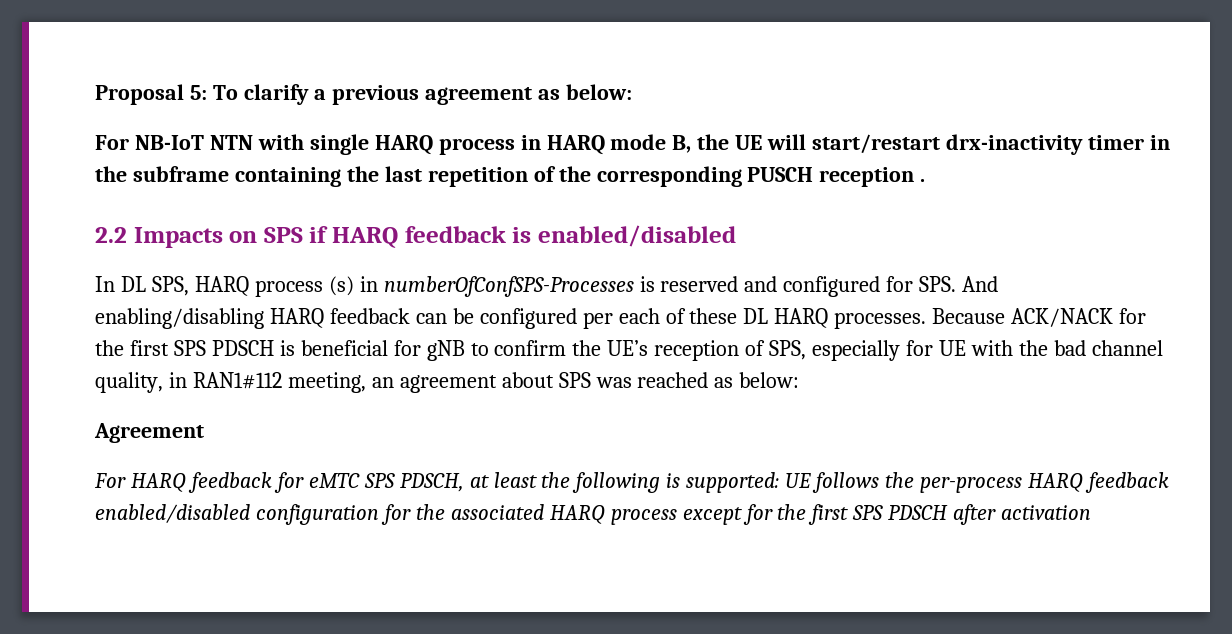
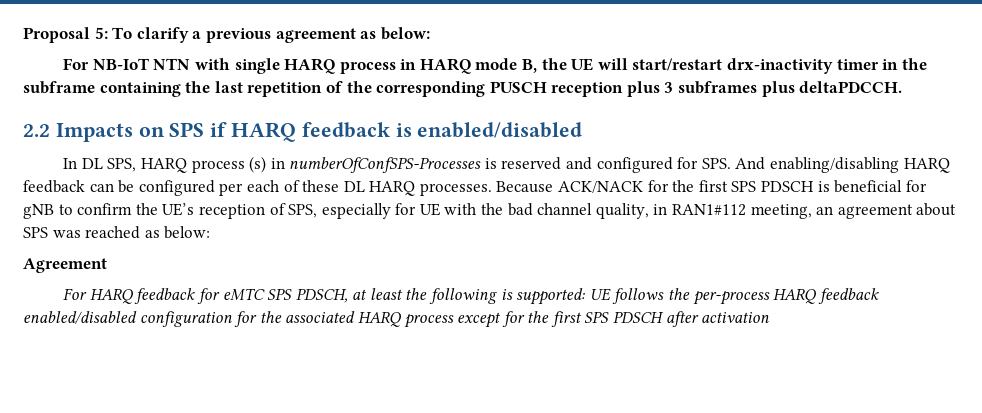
[920,179,926,182] . -> [626,81,903,97] plus 3 subframes plus deltaPDCCH.

